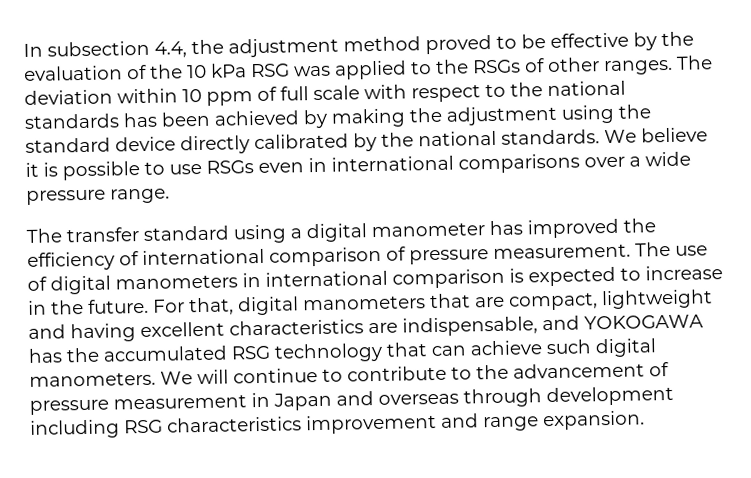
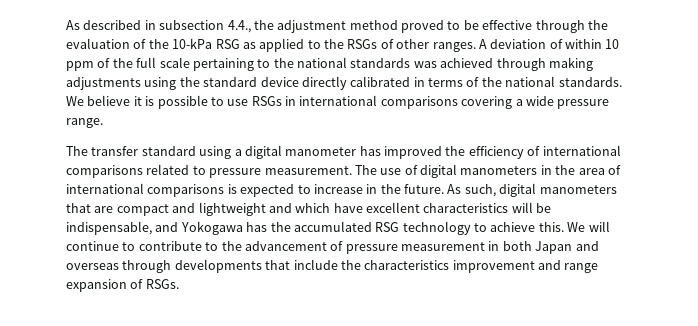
[23,40,187,58] In subsection 4.4, -> [66,20,251,33] As described in subsection 4.4.,
[633,32,657,51] by -> [535,20,585,33] through
[186,63,331,79] 10 kPa RSG was -> [172,38,256,49] 10-kPa RSG as
[676,55,713,70] [24,89,113,105] The deviation -> [478,39,563,49] A deviation of
(277, 93) none -> [112,58,133,68] the
[364,84,481,103] with respect -> [192,58,254,71] pertaining
[123,105,558,129] has been achieved by making the adjustment -> [413,57,593,71] [66,77,141,90] was achieved through making adjustments
[353,132,377,152] by -> [413,77,480,87] in terms of
[258,162,304,173] even -> (282, 101) none
[584,156,625,168] over -> [461,96,513,109] covering
[269,246,406,267] comparison of -> [66,164,206,178] comparisons related to
[265,268,505,289] international comparison -> [555,165,621,175] [66,183,225,197] the area of international comparisons
[153,297,234,316] For that, -> [447,184,496,197] As such,
[508,289,713,311] [28,319,398,343] compact, lightweight and having excellent characteristics are -> [116,202,552,216] compact and lightweight and which have excellent characteristics will be
[584,314,704,330] YOKOGAWA -> [180,221,243,235] Yokogawa
[386,338,657,358] [29,371,156,387] that can achieve such digital manometers. -> [474,222,564,232] to achieve this.
(270, 400) none -> [502,241,532,251] both
[546,385,674,407] [30,419,163,439] development including RSG -> [174,259,361,273] developments that include the
[542,410,645,431] expansion. -> [66,279,179,292] expansion of RSGs.

